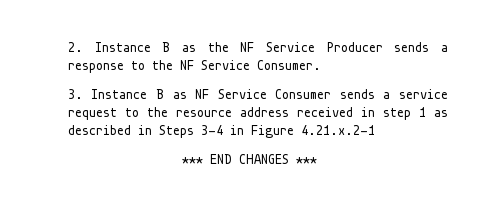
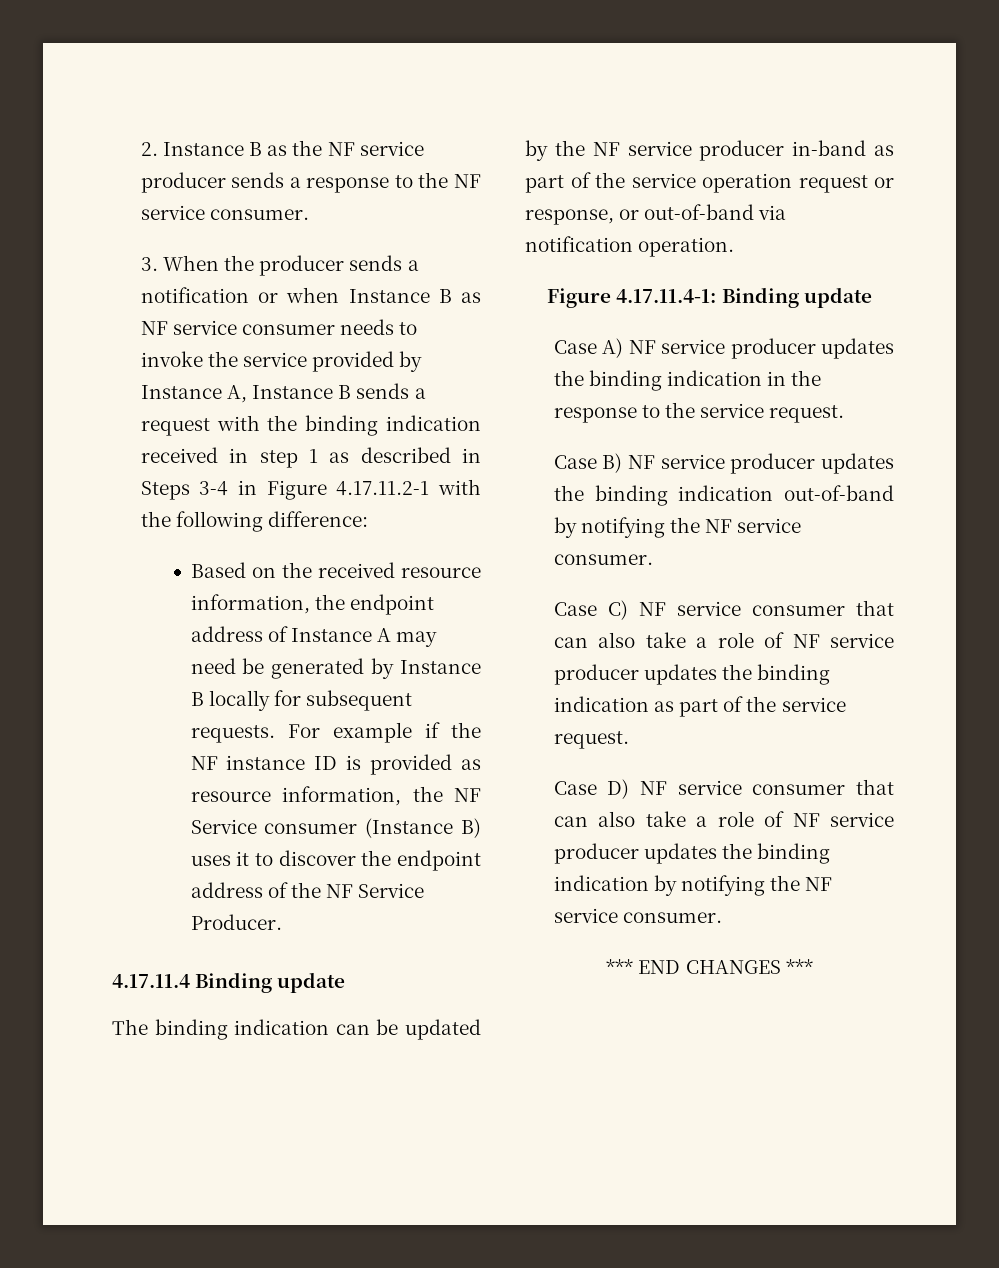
[265,42,383,52] Service Producer -> [359,141,424,156] [140,172,226,193] service producer
[200,60,321,70] Service Consumer. -> [140,205,309,220] service consumer.
[91,89,448,99] [67,107,289,120] Instance B as NF Service Consumer sends a service request to the resource address -> [162,255,419,276] [140,287,481,303] [140,319,418,335] [140,351,423,372] [140,383,426,403] [140,415,481,436] When the producer sends a notification or when Instance B as NF service consumer needs to invoke the service provided by Instance A, Instance B sends a request with the binding indication
[300,125,375,135] 4.21.x.2-1 -> [336,479,481,496] [140,511,369,532] [190,562,481,578] [190,594,434,615] [190,626,438,647] [190,658,481,679] [190,690,413,711] [190,722,481,743] [190,754,481,775] [190,786,481,806] [190,818,482,838] [190,850,481,871] [190,882,425,898] [190,914,282,930] [112,972,346,993] [112,1019,482,1040] [525,140,894,161] [525,172,894,193] [525,204,787,225] [525,236,735,257] [547,287,872,308] [553,338,894,359] [553,370,822,391] [553,402,845,423] [553,453,894,474] [553,485,894,506] [553,517,802,538] [553,554,653,565] [553,600,894,620] [553,632,894,648] [553,664,831,685] [553,696,846,717] [553,731,629,749] [553,779,894,799] [553,811,894,827] [553,843,831,864] [553,875,833,896] [553,908,722,923] 4.17.11.2-1 with the following difference: // Based on the received resource information, the endpoint address of Instance A may need be generated by Instance B locally for subsequent requests. For example if the NF instance ID is provided as resource information, the NF Service consumer (Instance B) uses it to discover the endpoint address of the NF Service Producer. // 4.17.11.4 Binding update // The binding indication can be updated by the NF service producer in-band as part of the service operation request or response, or out-of-band via notification operation. // Figure 4.17.11.4-1: Binding update // Case A) NF service producer updates the binding indication in the response to the service request. // Case B) NF service producer updates the binding indication out-of-band by notifying the NF service consumer. // Case C) NF service consumer that can also take a role of NF service producer updates the binding indication as part of the service request. // Case D) NF service consumer that can also take a role of NF service producer updates the binding indication by notifying the NF service consumer.

